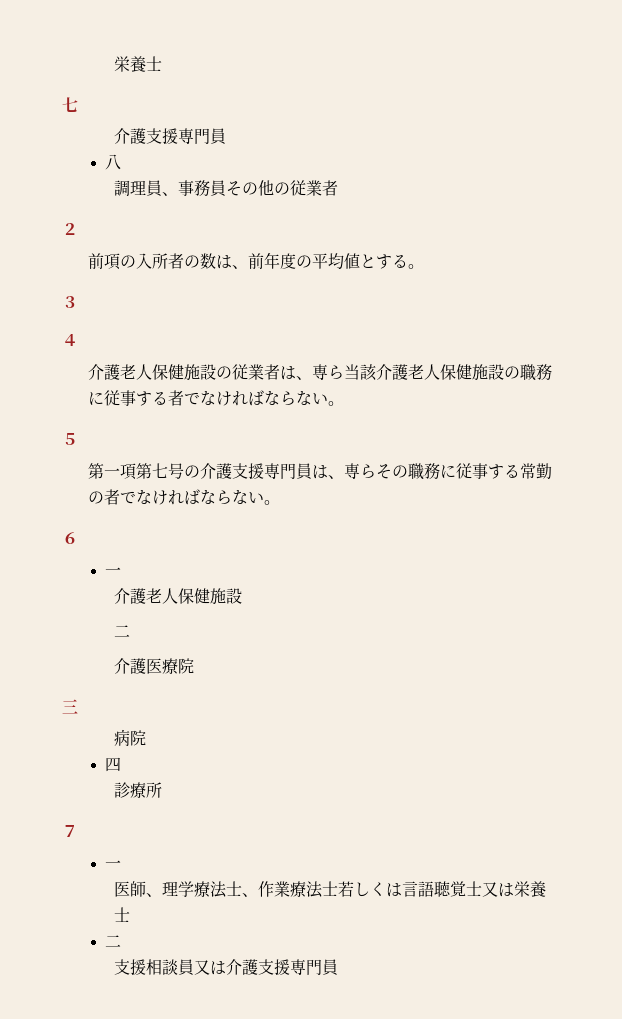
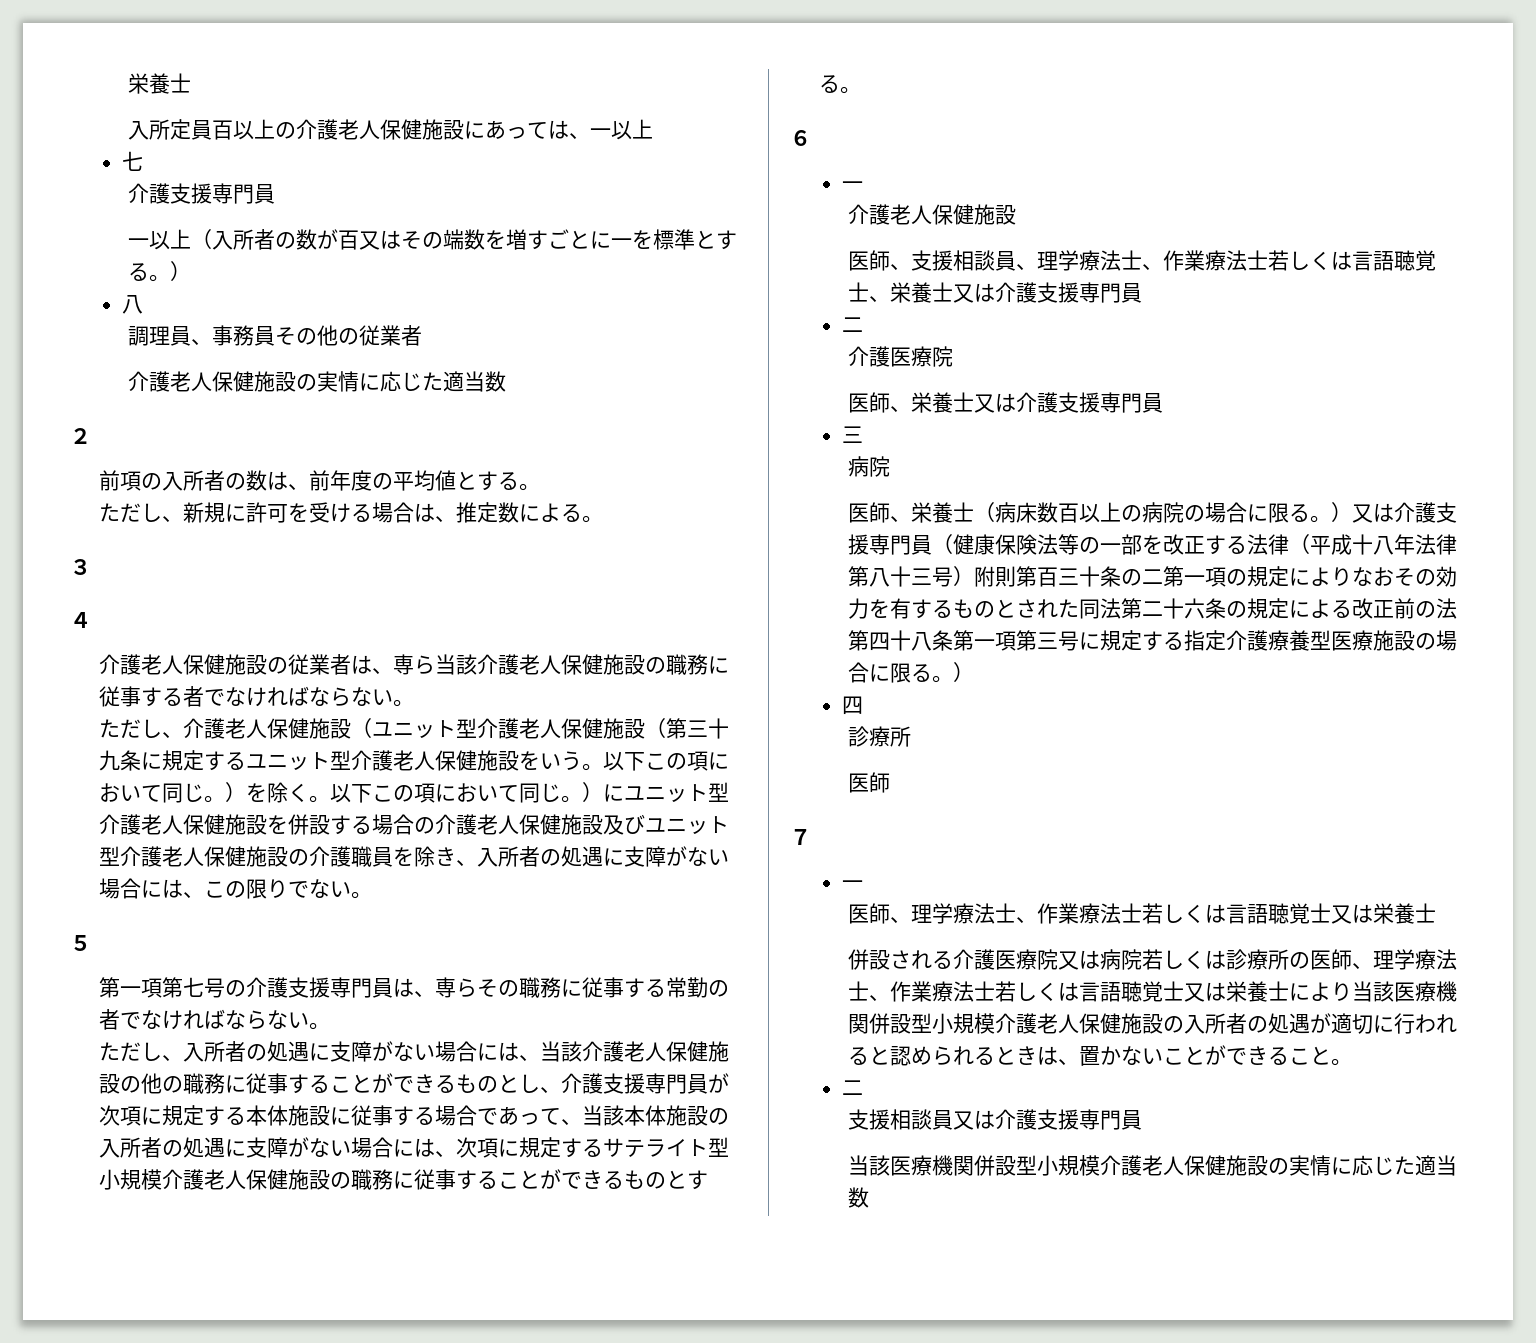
[113,56,162,72] [62,97,78,112] [113,128,226,144] 栄養士 // 七 // 介護支援専門員 -> [128,73,192,94] [128,119,654,140] [122,151,144,171] [128,183,276,204] [128,229,738,250] [128,261,192,282] 栄養士 // 入所定員百以上の介護老人保健施設にあっては、一以上 // 七 // 介護支援専門員 // 一以上（入所者の数が百又はその端数を増すごとに一を標準とする。）
(338, 188) none -> [128,371,507,392] // 介護老人保健施設の実情に応じた適当数
(424, 266) none -> [99,502,604,523] // ただし、新規に許可を受ける場合は、推定数による。
(344, 403) none -> [99,718,730,739] [99,750,730,771] [99,782,730,803] [99,814,730,835] [99,846,730,867] [99,878,373,899] // ただし、介護老人保健施設（ユニット型介護老人保健施設（第三十九条に規定するユニット型介護老人保健施設をいう。以下この項において同じ。）を除く。以下この項において同じ。）にユニット型介護老人保健施設を併設する場合の介護老人保健施設及びユニット型介護老人保健施設の介護職員を除き、入所者の処遇に支障がない場合には、この限りでない。
(280, 502) none -> [99,1041,730,1062] [99,1073,730,1094] [99,1105,730,1126] [99,1137,730,1158] [99,1169,709,1190] [819,75,862,94] // ただし、入所者の処遇に支障がない場合には、当該介護老人保健施設の他の職務に従事することができるものとし、介護支援専門員が次項に規定する本体施設に従事する場合であって、当該本体施設の入所者の処遇に支障がない場合には、次項に規定するサテライト型小規模介護老人保健施設の職務に従事することができるものとする。
[113,625,130,637] [113,658,194,674] [62,699,78,714] [113,729,146,747] 二 // 介護医療院 // 三 // 病院 -> [848,250,1437,271] [848,282,1143,303] [842,317,864,332] [848,346,954,367] [848,392,1164,413] [842,426,864,443] [848,456,891,477] [848,502,1458,523] [848,534,1458,555] [848,566,1458,587] [848,598,1458,619] [848,630,1458,651] [848,662,975,683] 医師、支援相談員、理学療法士、作業療法士若しくは言語聴覚士、栄養士又は介護支援専門員 // 二 // 介護医療院 // 医師、栄養士又は介護支援専門員 // 三 // 病院 // 医師、栄養士（病床数百以上の病院の場合に限る。）又は介護支援専門員（健康保険法等の一部を改正する法律（平成十八年法律第八十三号）附則第百三十条の二第一項の規定によりなおその効力を有するものとされた同法第二十六条の規定による改正前の法第四十八条第一項第三号に規定する指定介護療養型医療施設の場合に限る。）
(162, 790) none -> [848,772,891,793] // 医師
(130, 914) none -> [848,949,1458,970] [848,981,1458,1002] [848,1013,1458,1034] [848,1045,1353,1066] // 併設される介護医療院又は病院若しくは診療所の医師、理学療法士、作業療法士若しくは言語聴覚士又は栄養士により当該医療機関併設型小規模介護老人保健施設の入所者の処遇が適切に行われると認められるときは、置かないことができること。
(338, 967) none -> [848,1155,1458,1176] [848,1187,870,1208] // 当該医療機関併設型小規模介護老人保健施設の実情に応じた適当数

